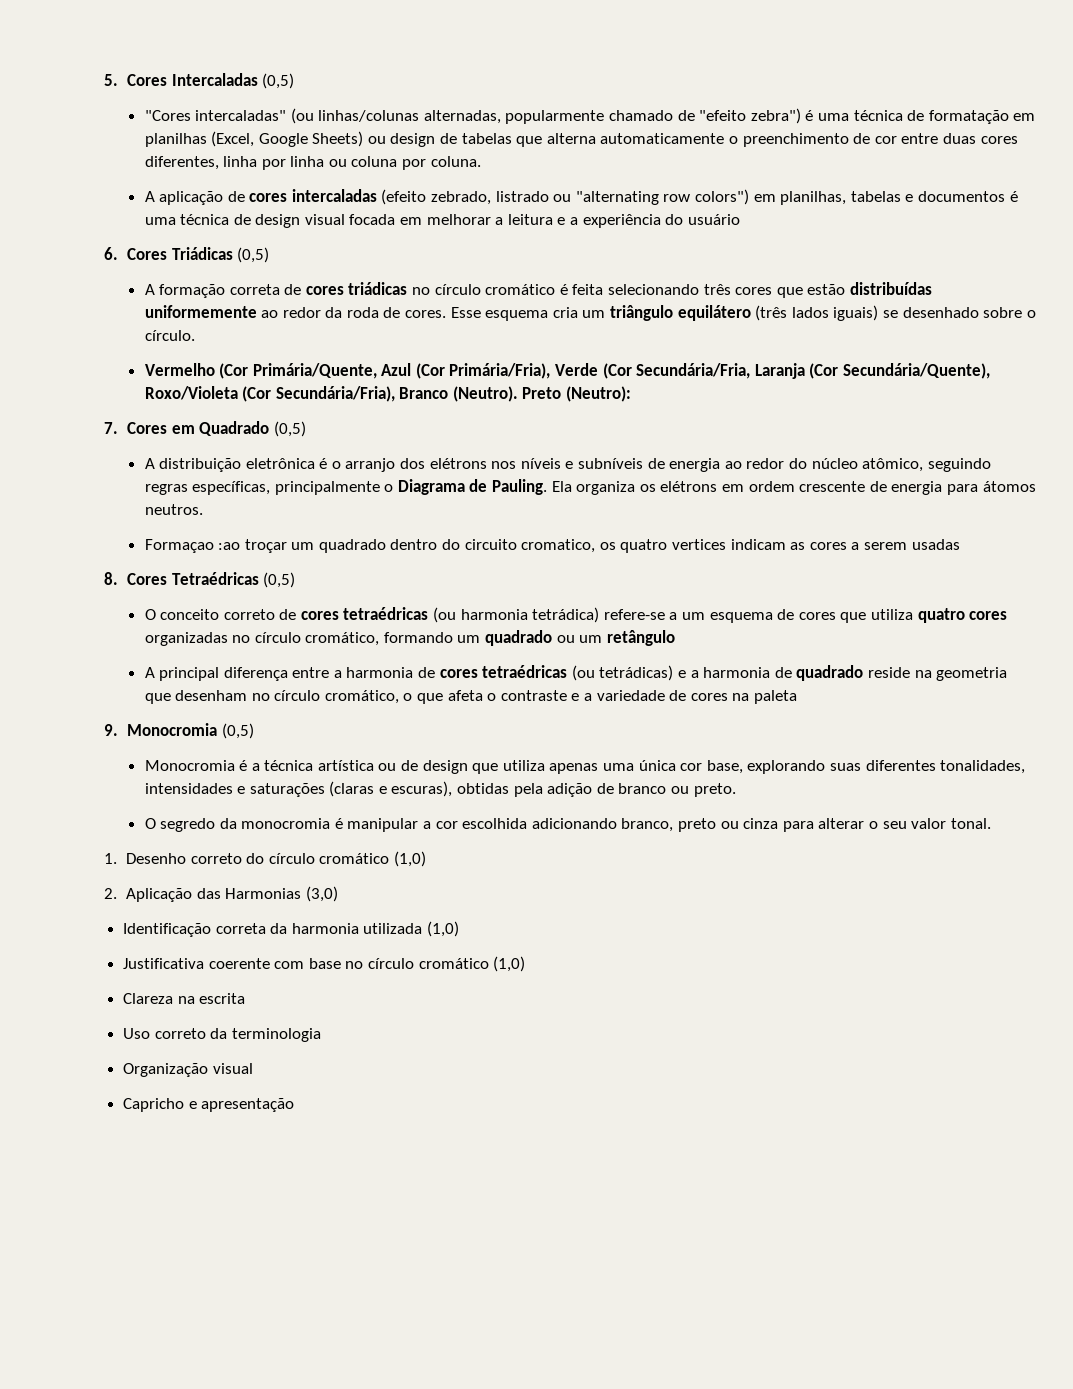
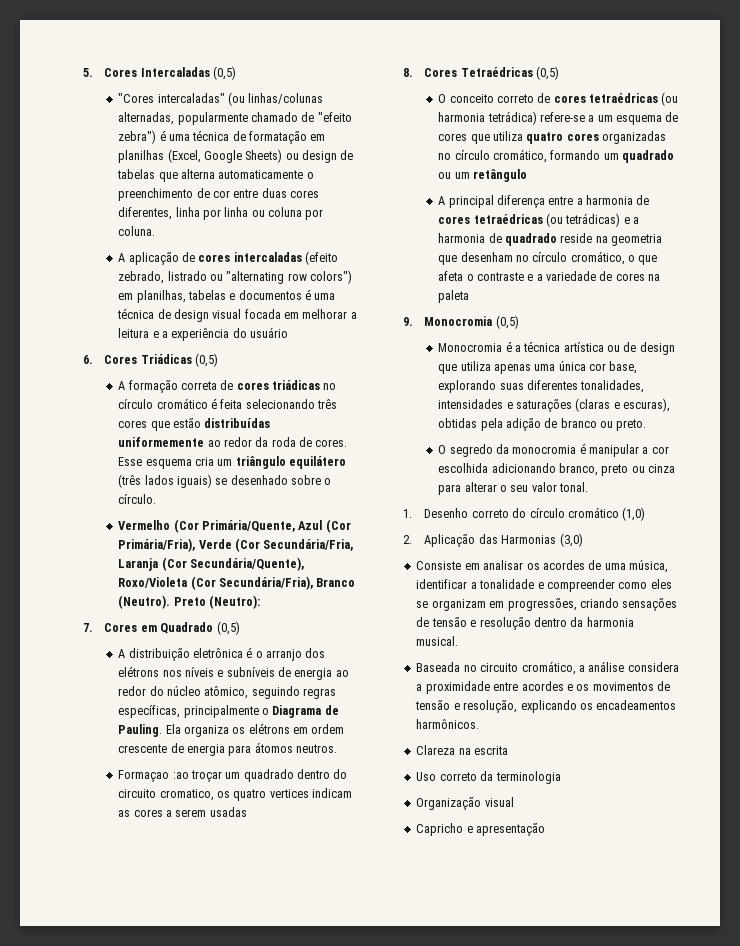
[123,921,460,937] [123,956,526,972] Identificação correta da harmonia utilizada (1,0) // Justificativa coerente com base no círculo cromático (1,0) -> [416,560,669,573] [416,579,672,592] [416,598,678,611] [416,617,634,630] [416,636,459,646] [416,661,679,675] [416,681,671,694] [415,700,677,713] [416,719,480,729] Consiste em analisar os acordes de uma música, identificar a tonalidade e compreender como eles se organizam em progressões, criando sensações de tensão e resolução dentro da harmonia musical. // Baseada no circuito cromático, a análise considera a proximidade entre acordes e os movimentos de tensão e resolução, explicando os encadeamentos harmônicos.

